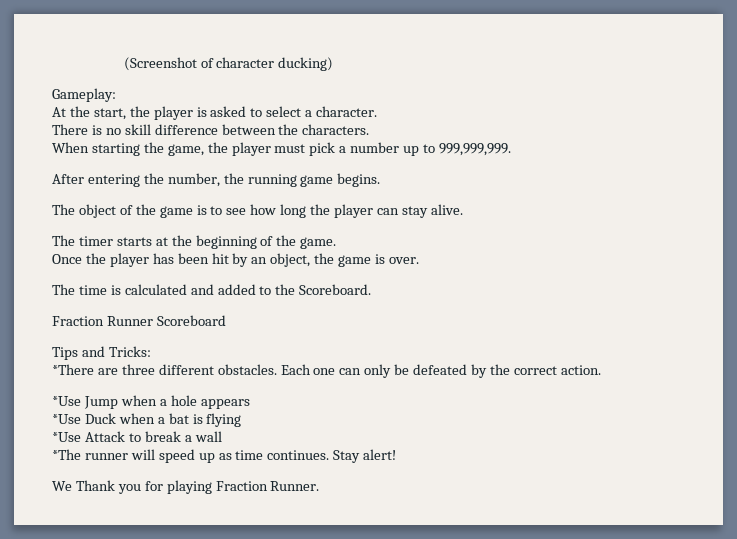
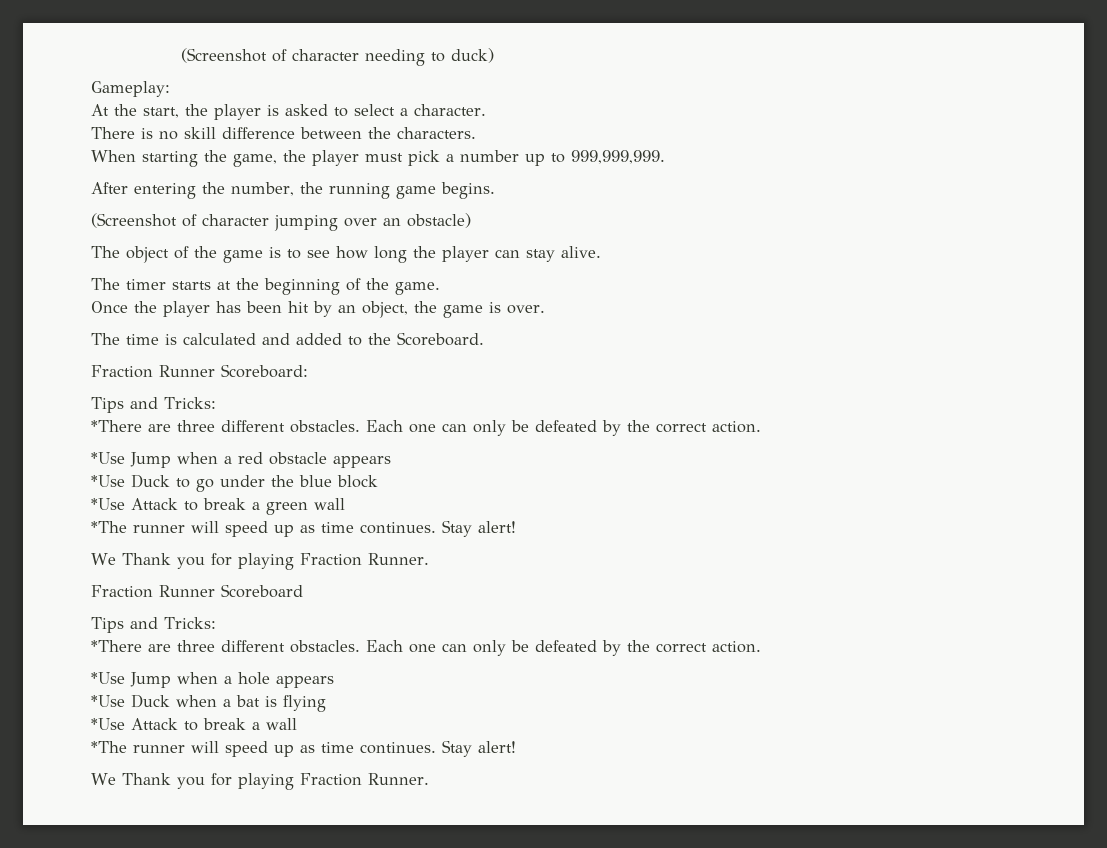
[123,57,334,71] (Screenshot of character ducking) -> [181,48,495,66] (Screenshot of character needing to duck)
(381, 180) none -> [91,213,471,231] // (Screenshot of character jumping over an obstacle)
(372, 289) none -> [91,364,308,378] [91,397,216,413] [91,420,761,436] [91,452,391,468] [91,474,378,492] [91,498,345,515] [91,520,516,537] [91,553,429,570] // Fraction Runner Scoreboard: // Tips and Tricks: // *There are three different obstacles. Each one can only be defeated by the correct action. // *Use Jump when a red obstacle appears // *Use Duck to go under the blue block // *Use Attack to break a green wall // *The runner will speed up as time continues. Stay alert! // We Thank you for playing Fraction Runner.

